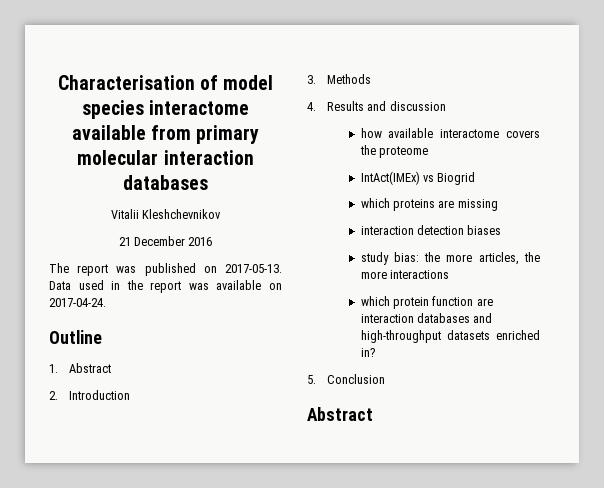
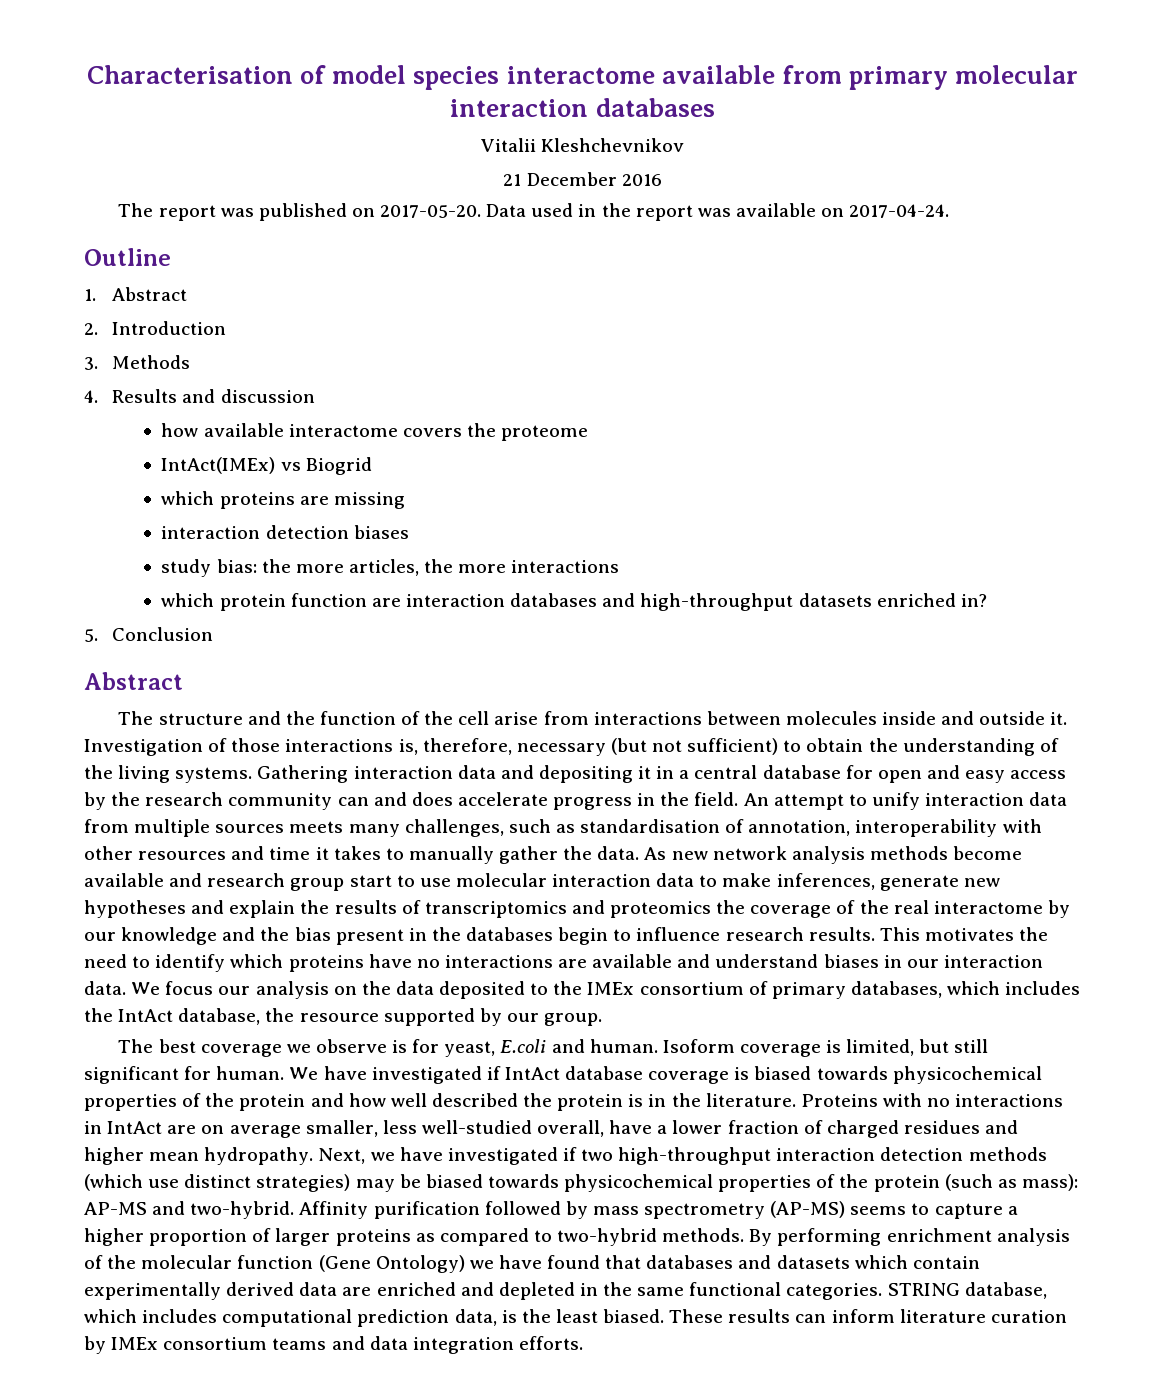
[225,264,282,273] 2017-05-13. -> [380,205,482,218] 2017-05-20.
(373, 414) none -> [118,711,1068,725] [84,738,1059,756] [84,765,1067,783] [84,792,1068,810] [84,819,1042,837] [84,846,1023,864] [84,873,1000,891] [84,900,1070,918] [84,927,1049,945] [84,954,1043,972] [84,981,1081,999] [84,1008,603,1026] [118,1039,989,1057] [84,1066,1042,1084] [84,1093,1064,1111] [84,1120,1019,1138] [84,1147,1047,1165] [84,1174,1078,1192] [84,1201,1018,1219] [84,1228,1070,1246] [84,1255,980,1273] [84,1282,1047,1300] [84,1309,1067,1327] [84,1336,583,1354] // The structure and the function of the cell arise from interactions between molecules inside and outside it. Investigation of those interactions is, therefore, necessary (but not sufficient) to obtain the understanding of the living systems. Gathering interaction data and depositing it in a central database for open and easy access by the research community can and does accelerate progress in the field. An attempt to unify interaction data from multiple sources meets many challenges, such as standardisation of annotation, interoperability with other resources and time it takes to manually gather the data. As new network analysis methods become available and research group start to use molecular interaction data to make inferences, generate new hypotheses and explain the results of transcriptomics and proteomics the coverage of the real interactome by our knowledge and the bias present in the databases begin to influence research results. This motivates the need to identify which proteins have no interactions are available and understand biases in our interaction data. We focus our analysis on the data deposited to the IMEx consortium of primary databases, which includes the IntAct database, the resource supported by our group. // The best coverage we observe is for yeast, E.coli and human. Isoform coverage is limited, but still significant for human. We have investigated if IntAct database coverage is biased towards physicochemical properties of the protein and how well described the protein is in the literature. Proteins with no interactions in IntAct are on average smaller, less well-studied overall, have a lower fraction of charged residues and higher mean hydropathy. Next, we have investigated if two high-throughput interaction detection methods (which use distinct strategies) may be biased towards physicochemical properties of the protein (such as mass): AP-MS and two-hybrid. Affinity purification followed by mass spectrometry (AP-MS) seems to capture a higher proportion of larger proteins as compared to two-hybrid methods. By performing enrichment analysis of the molecular function (Gene Ontology) we have found that databases and datasets which contain experimentally derived data are enriched and depleted in the same functional categories. STRING database, which includes computational prediction data, is the least biased. These results can inform literature curation by IMEx consortium teams and data integration efforts.

